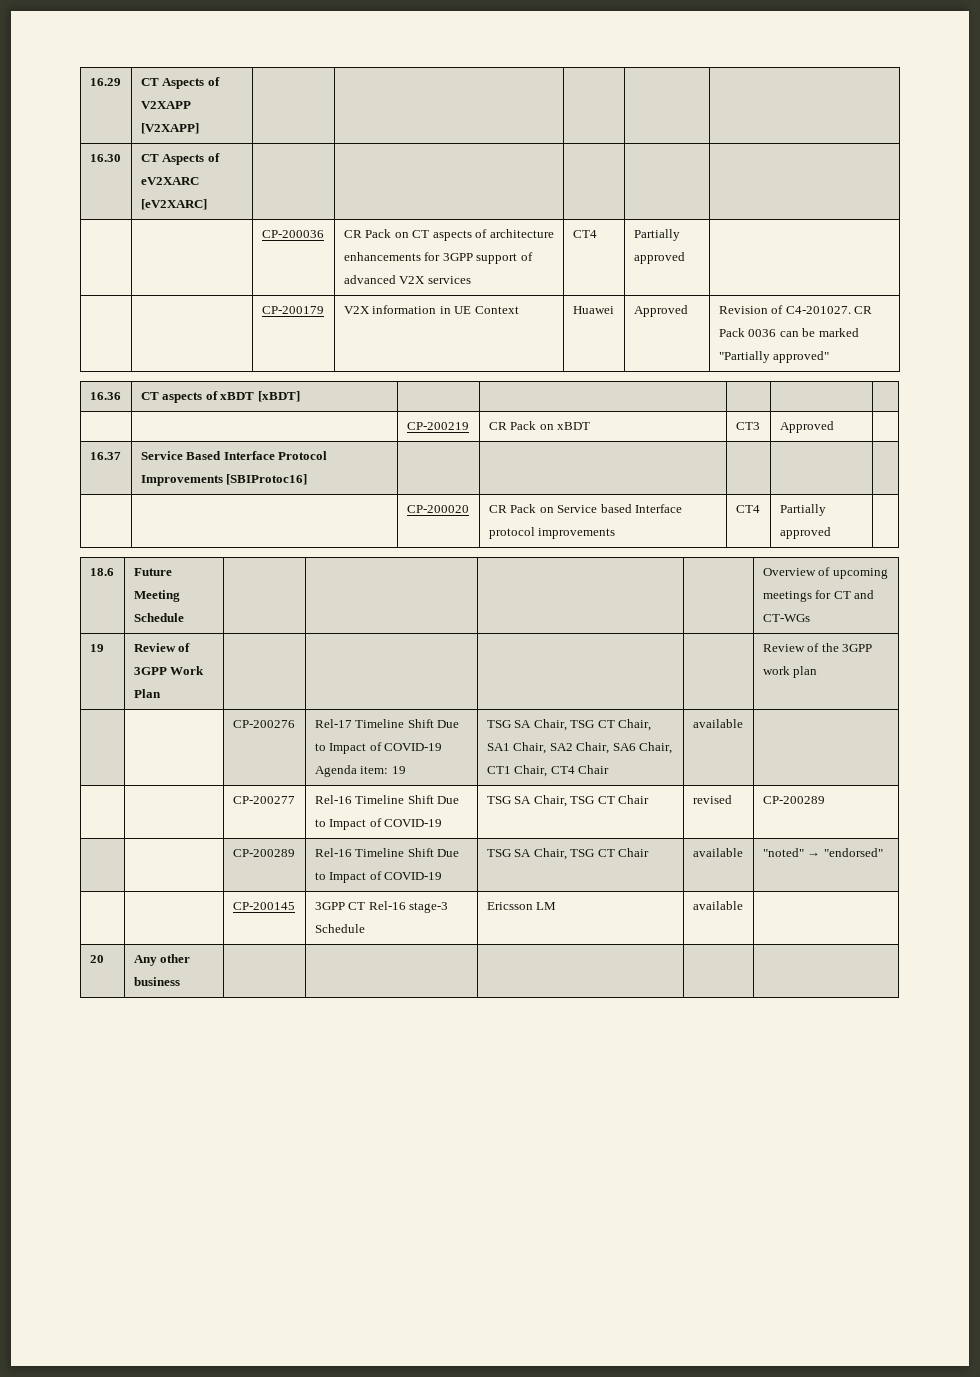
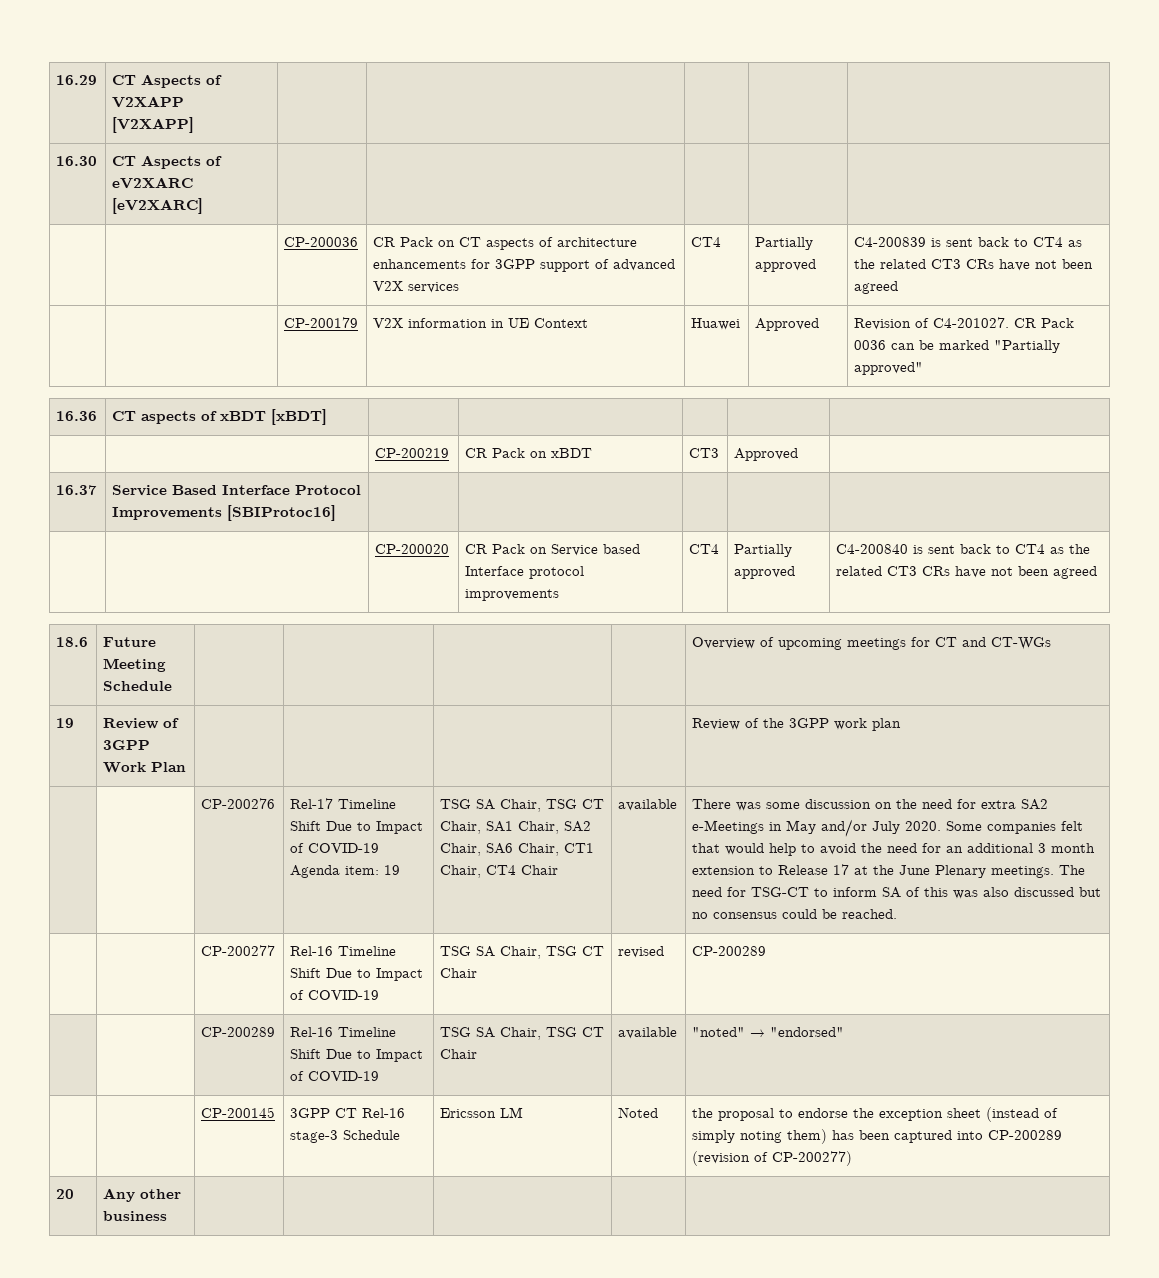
(685, 258) none -> [854,237,1083,247] [854,259,1094,271] [854,281,899,294] C4-200839 is sent back to CT4 as the related CT3 CRs have not been agreed
(831, 533) none -> [836,544,1091,554] [836,566,1098,579] C4-200840 is sent back to CT4 as the related CT3 CRs have not been agreed
(743, 723) none -> [692,799,1049,811] [692,819,1084,837] [692,843,1096,856] [692,864,1086,878] [692,887,1102,899] [692,909,898,919] There was some discussion on the need for extra SA2 e-Meetings in May and/or July 2020. Some companies felt that would help to avoid the need for an additional 3 month extension to Release 17 at the June Plenary meetings. The need for TSG-CT to inform SA of this was also discussed but no consensus could be reached.
[692,901,743,910] available | -> [618,1107,659,1118] [692,1107,1059,1122] [692,1129,1063,1144] [692,1151,853,1166] Noted | the proposal to endorse the exception sheet (instead of simply noting them) has been captured into CP-200289 (revision of CP-200277)

